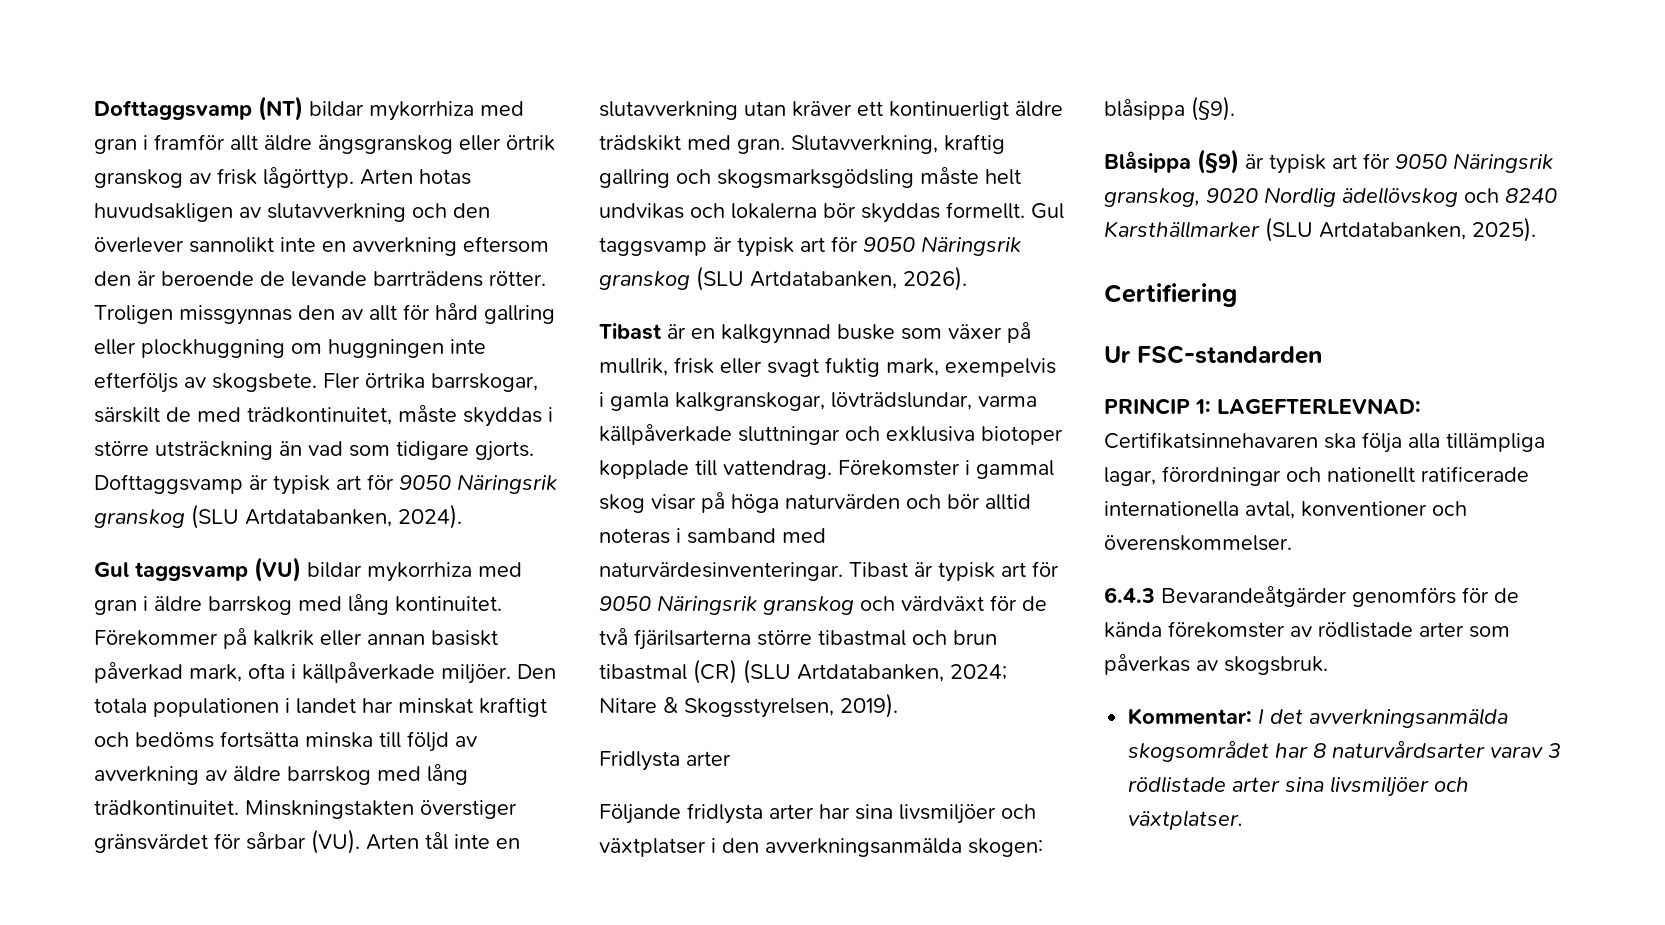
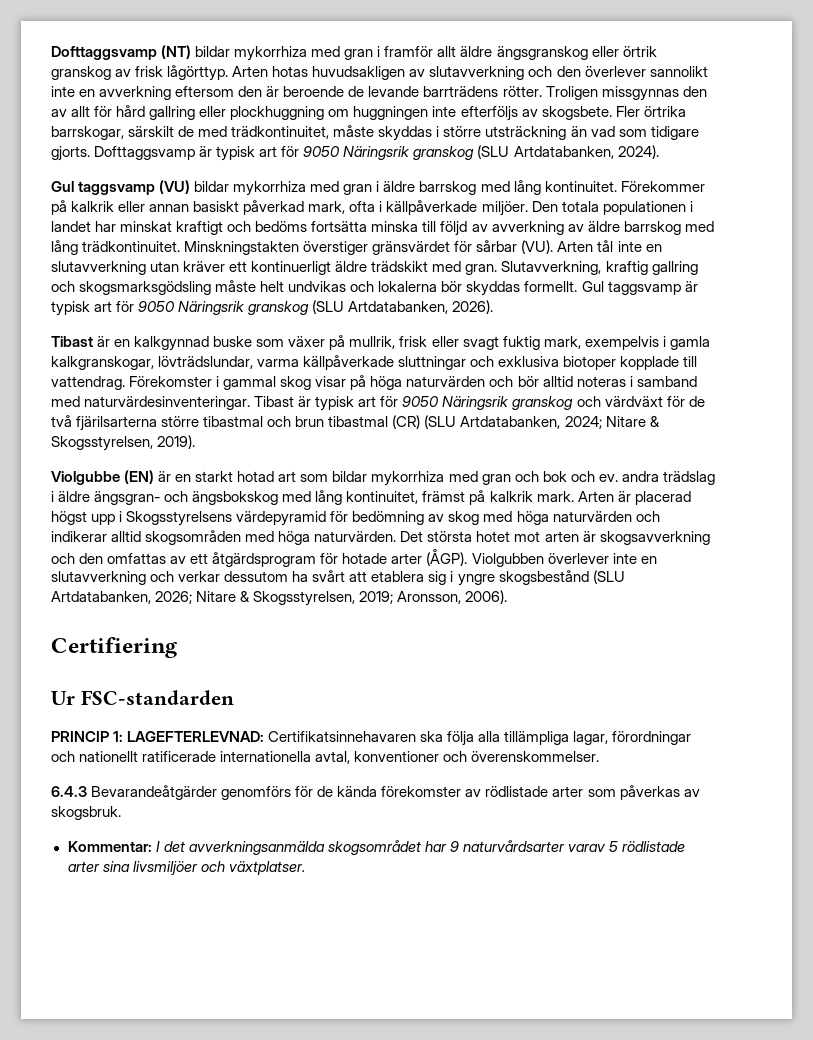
[599,751,731,771] [599,803,1036,824] [599,838,1043,857] [1104,96,1235,121] [1104,149,1553,174] [1104,187,1557,207] [1104,217,1536,242] Fridlysta arter // Följande fridlysta arter har sina livsmiljöer och växtplatser i den avverkningsanmälda skogen: blåsippa (§9). // Blåsippa (§9) är typisk art för 9050 Näringsrik granskog, 9020 Nordlig ädellövskog och 8240 Karsthällmarker (SLU Artdatabanken, 2025). -> [51,470,715,486] [51,490,691,505] [51,511,660,526] [51,530,710,545] [51,549,657,567] [51,570,625,586] [51,590,508,606] Violgubbe (EN) är en starkt hotad art som bildar mykorrhiza med gran och bok och ev. andra trädslag i äldre ängsgran- och ängsbokskog med lång kontinuitet, främst på kalkrik mark. Arten är placerad högst upp i Skogsstyrelsens värdepyramid för bedömning av skog med höga naturvärden och indikerar alltid skogsområden med höga naturvärden. Det största hotet mot arten är skogsavverkning och den omfattas av ett åtgärdsprogram för hotade arter (ÅGP). Violgubben överlever inte en slutavverkning och verkar dessutom ha svårt att etablera sig i yngre skogsbestånd (SLU Artdatabanken, 2026; Nitare & Skogsstyrelsen, 2019; Aronsson, 2006).
[1313,743,1327,758] 8 -> [449,841,459,852] 9
[1548,743,1562,758] 3 -> [608,841,618,852] 5

